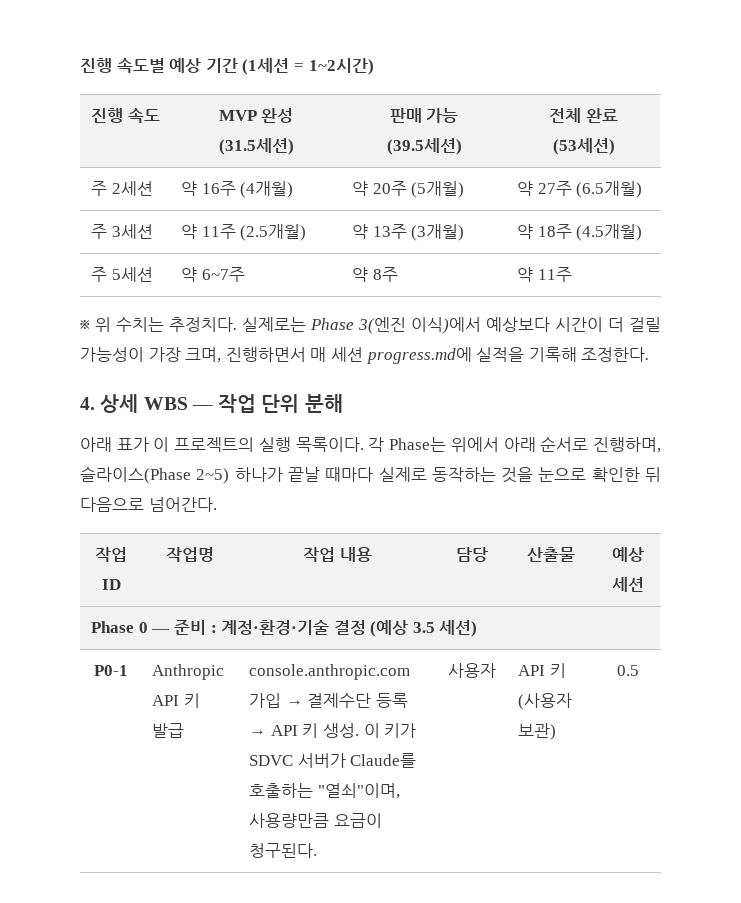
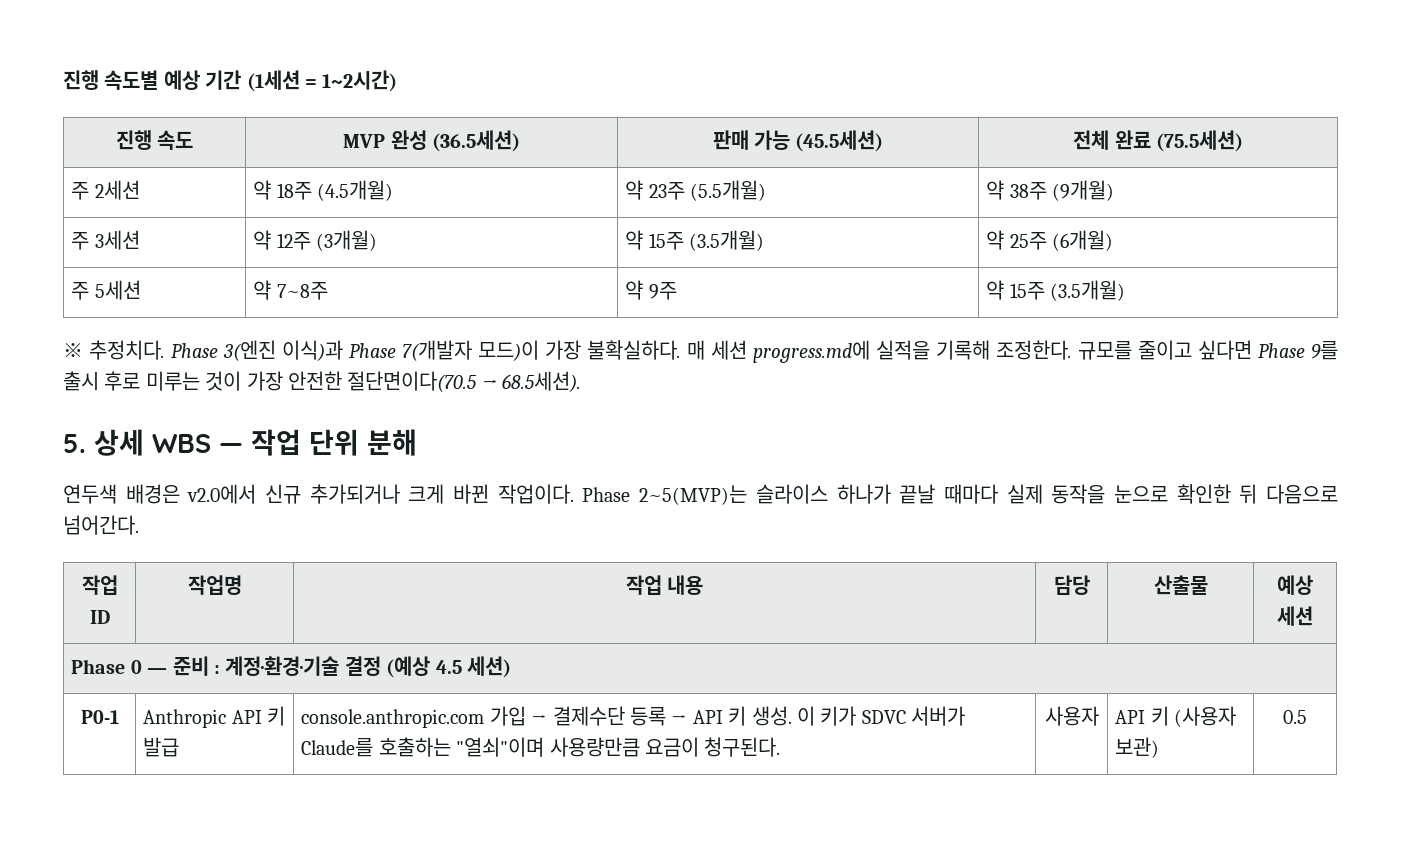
[218,138,294,155] (31.5세션) -> [431,130,520,152] (36.5세션)
[386,138,462,155] (39.5세션) -> [795,130,884,152] (45.5세션)
[552,138,615,155] (53세션) -> [1155,130,1243,152] (75.5세션)
[201,181,294,198] [352,181,465,198] [517,181,643,198] 16주 (4개월) | 약 20주 (5개월) | 약 27주 (6.5개월) -> [276,180,394,201] [625,180,767,201] [986,180,1115,201] 18주 (4.5개월) | 약 23주 (5.5개월) | 약 38주 (9개월)
[201,224,307,241] [352,224,465,241] [517,224,643,241] 11주 (2.5개월) | 약 13주 (3개월) | 약 18주 (4.5개월) -> [276,230,378,251] [625,230,765,251] [986,230,1114,251] 12주 (3개월) | 약 15주 (3.5개월) | 약 25주 (6개월)
[201,267,245,282] [352,267,398,282] [517,267,572,282] 6~7주 | 약 8주 | 약 11주 -> [276,282,328,300] [625,280,677,300] [986,280,1126,301] 7~8주 | 약 9주 | 약 15주 (3.5개월)
[95,317,661,334] [80,347,306,363] 위 수치는 추정치다. 실제로는 Phase 3(엔진 이식)에서 예상보다 시간이 더 걸릴 가능성이 가장 크며, 진행하면서 -> [89,340,681,361] 추정치다. Phase 3(엔진 이식)과 Phase 7(개발자 모드)이 가장 불확실하다.
[80,397,95,410] // 4. -> [1078,340,1338,360] [63,371,582,392] [63,434,86,453] 규모를 줄이고 싶다면 Phase 9를 출시 후로 미루는 것이 가장 안전한 절단면이다(70.5 → 68.5세션). // 5.
[80,436,662,453] [80,466,534,484] 아래 표가 이 프로젝트의 실행 목록이다. 각 Phase는 위에서 아래 순서로 진행하며, 슬라이스(Phase 2~5) 하나가 끝날 때마다 실제로 동작하는 것을 -> [63,484,1106,505] 연두색 배경은 v2.0에서 신규 추가되거나 크게 바뀐 작업이다. Phase 2~5(MVP)는 슬라이스 하나가 끝날 때마다 실제 동작을
[412,622,435,633] 3.5 -> [435,660,462,674] 4.5
[317,783,400,799] "열쇠"이며, -> [456,737,545,757] "열쇠"이며

